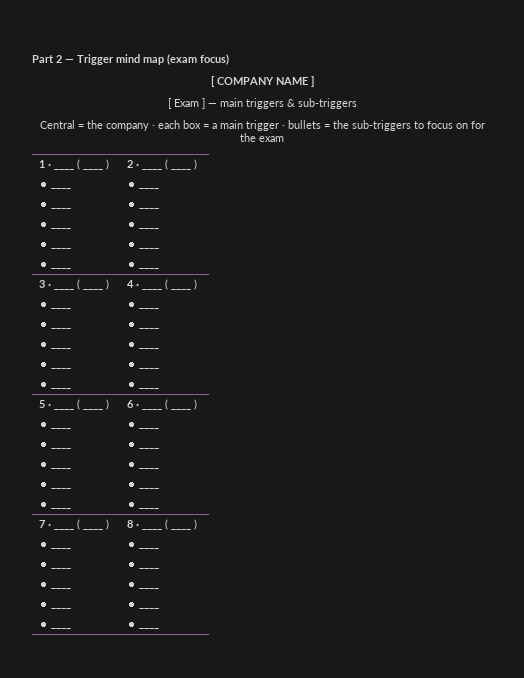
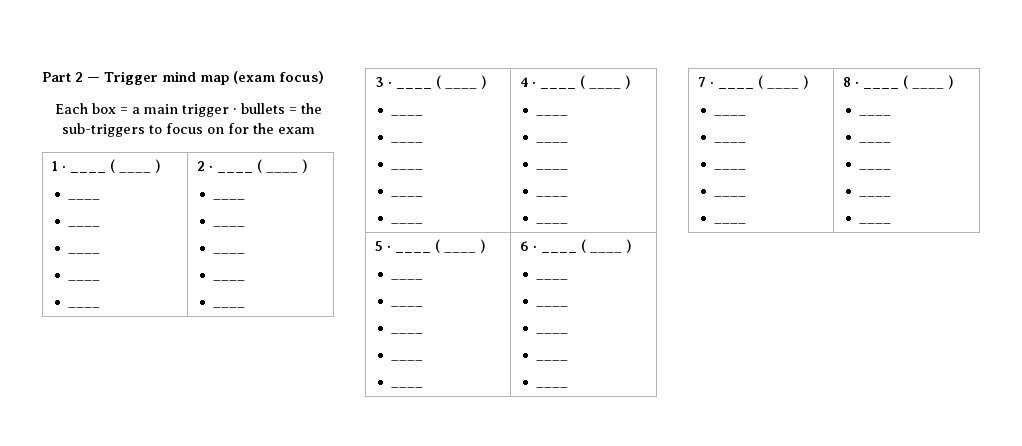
[210,76,314,87] [167,98,357,109] [39,120,180,131] [ COMPANY NAME ] // [ Exam ] — main triggers & sub-triggers // Central = the company · each -> [54,103,88,114] Each

